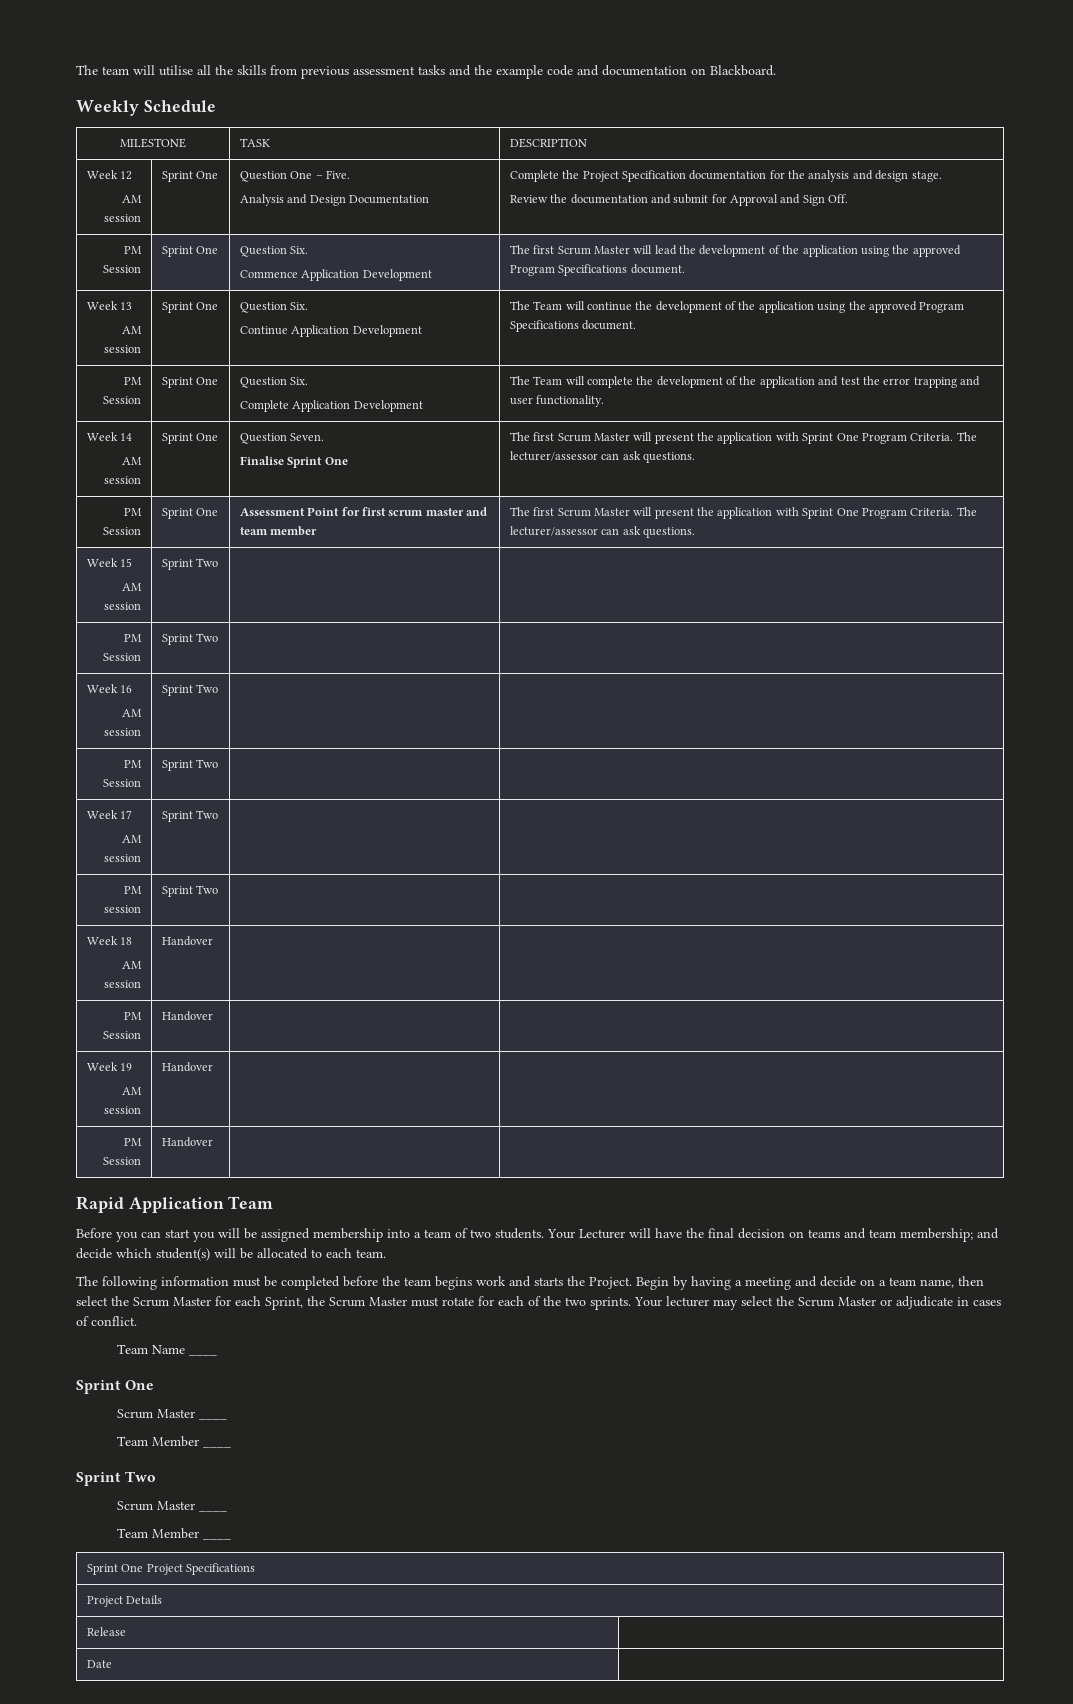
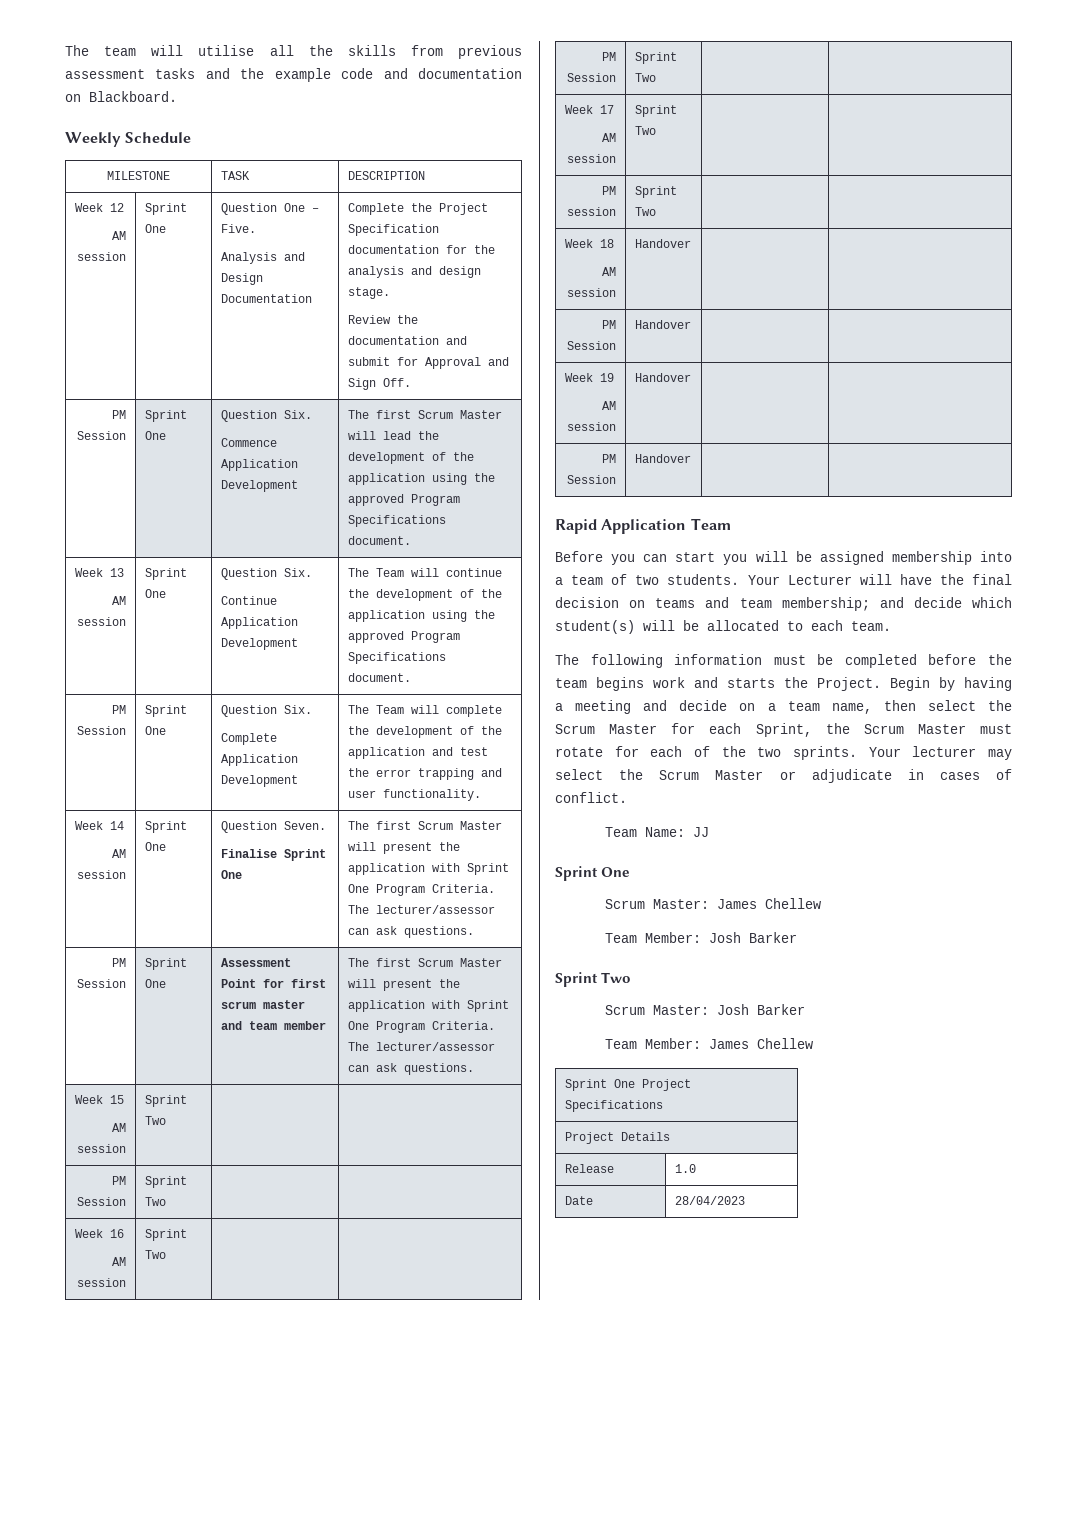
[152,1345,186,1354] [189,1354,218,1356] Name ____ -> [645,827,710,837] Name: JJ
[157,1409,196,1418] [199,1418,228,1420] [117,1436,232,1448] [76,1471,157,1486] [117,1501,196,1511] [199,1510,228,1512] [117,1528,232,1540] Master ____ // Team Member ____ // Sprint Two // Scrum Master ____ // Team Member ____ -> [653,898,822,909] [605,932,798,943] [555,972,631,987] [605,1004,806,1015] [605,1038,814,1049] Master: James Chellew // Team Member: Josh Barker // Sprint Two // Scrum Master: Josh Barker // Team Member: James Chellew
(126, 1631) none -> [674,1164,696,1173] 1.0
(112, 1664) none -> [674,1196,745,1205] 28/04/2023

